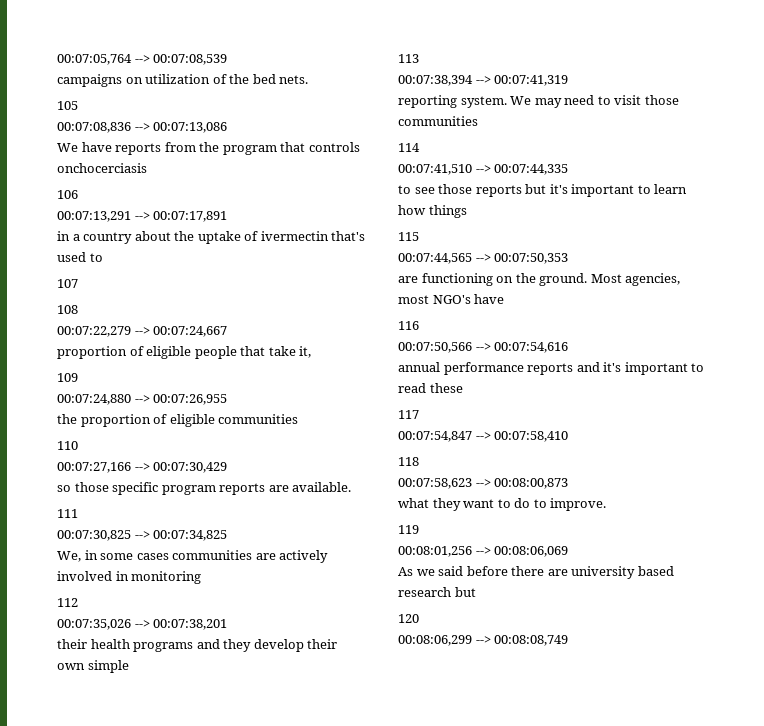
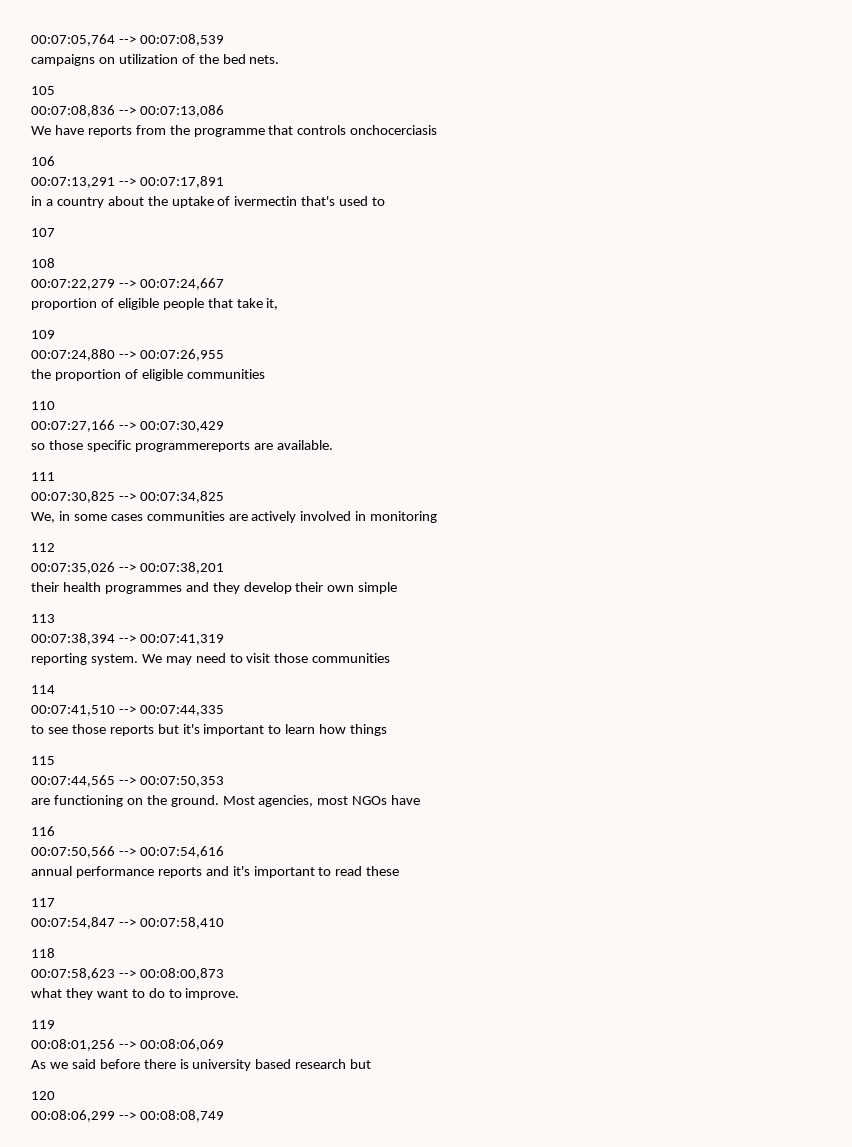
[222,145,277,155] program -> [193,128,265,137] programme
[161,483,266,495] program reports -> [134,441,250,452] programmereports
[133,642,194,652] programs -> [104,585,182,594] programmes
[432,295,471,304] NGO's -> [352,796,388,805] NGOs
[547,569,568,576] are -> [179,1059,189,1069] is

